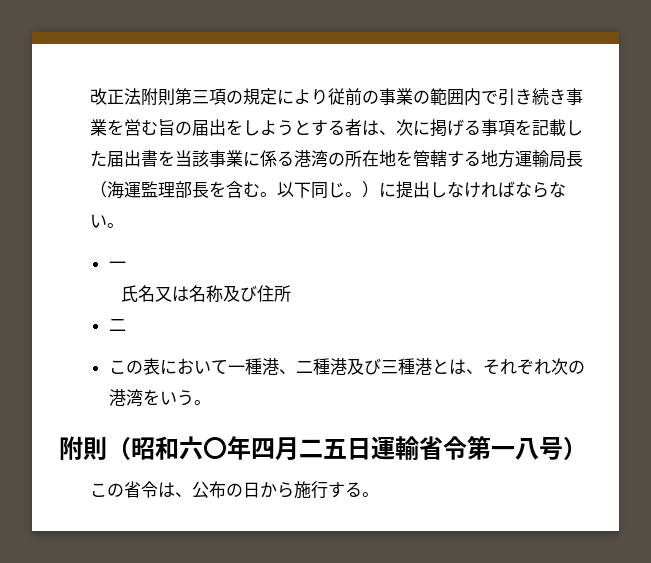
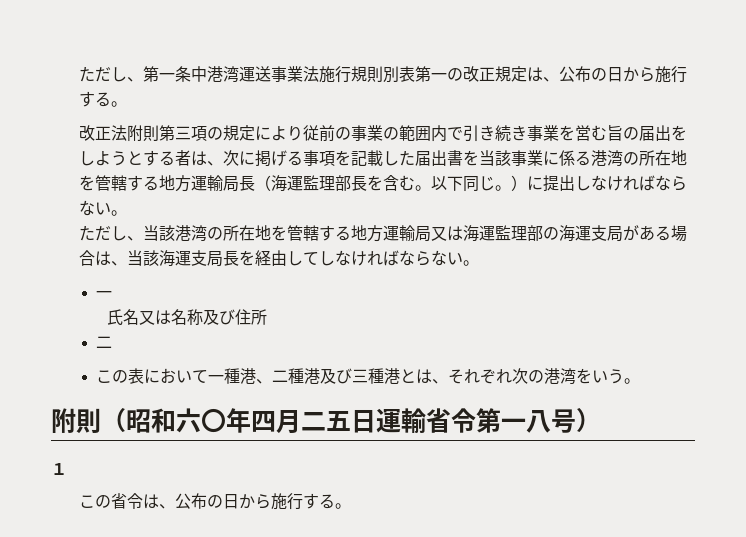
(89, 96) none -> [78,66,687,83] [78,91,127,107] ただし、第一条中港湾運送事業法施行規則別表第一の改正規定は、公布の日から施行する。 //
(124, 225) none -> [78,225,687,242] [78,250,479,267] // ただし、当該港湾の所在地を管轄する地方運輸局又は海運監理部の海運支局がある場合は、当該海運支局長を経由してしなければならない。
(587, 448) none -> [51,463,67,475] // １

